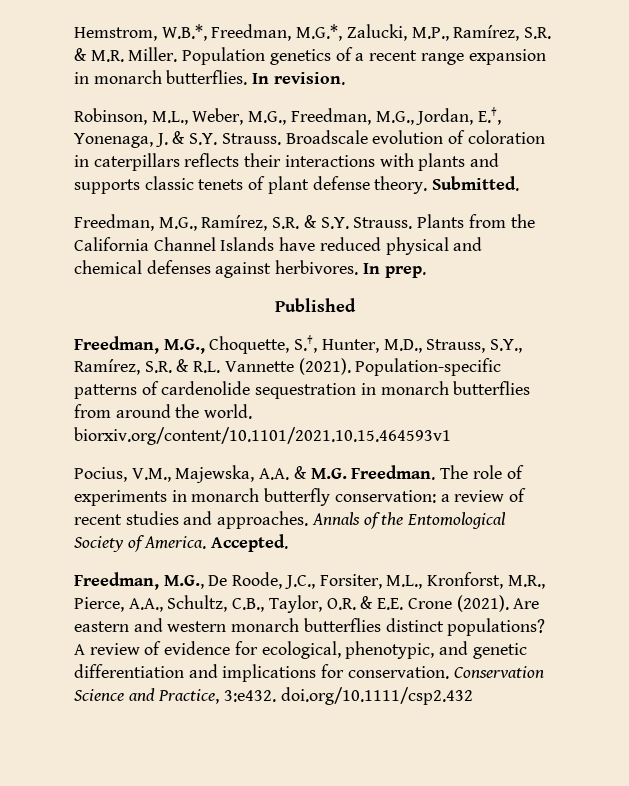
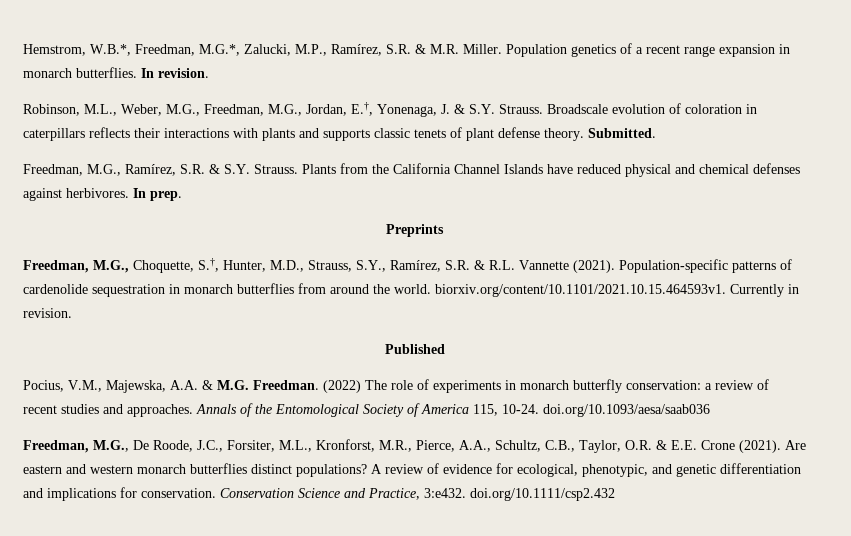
[274,298,356,312] Published -> [386,224,444,237] Preprints
[74,427,451,445] biorxiv.org/content/10.1101/2021.10.15.464593v1 -> [435,284,799,297] [23,308,72,318] [384,344,445,354] biorxiv.org/content/10.1101/2021.10.15.464593v1. Currently in revision. // Published
(436, 472) none -> [323,380,361,393] (2022)
[144,534,289,552] America. Accepted. -> [421,404,710,417] America 115, 10-24. doi.org/10.1093/aesa/saab036

